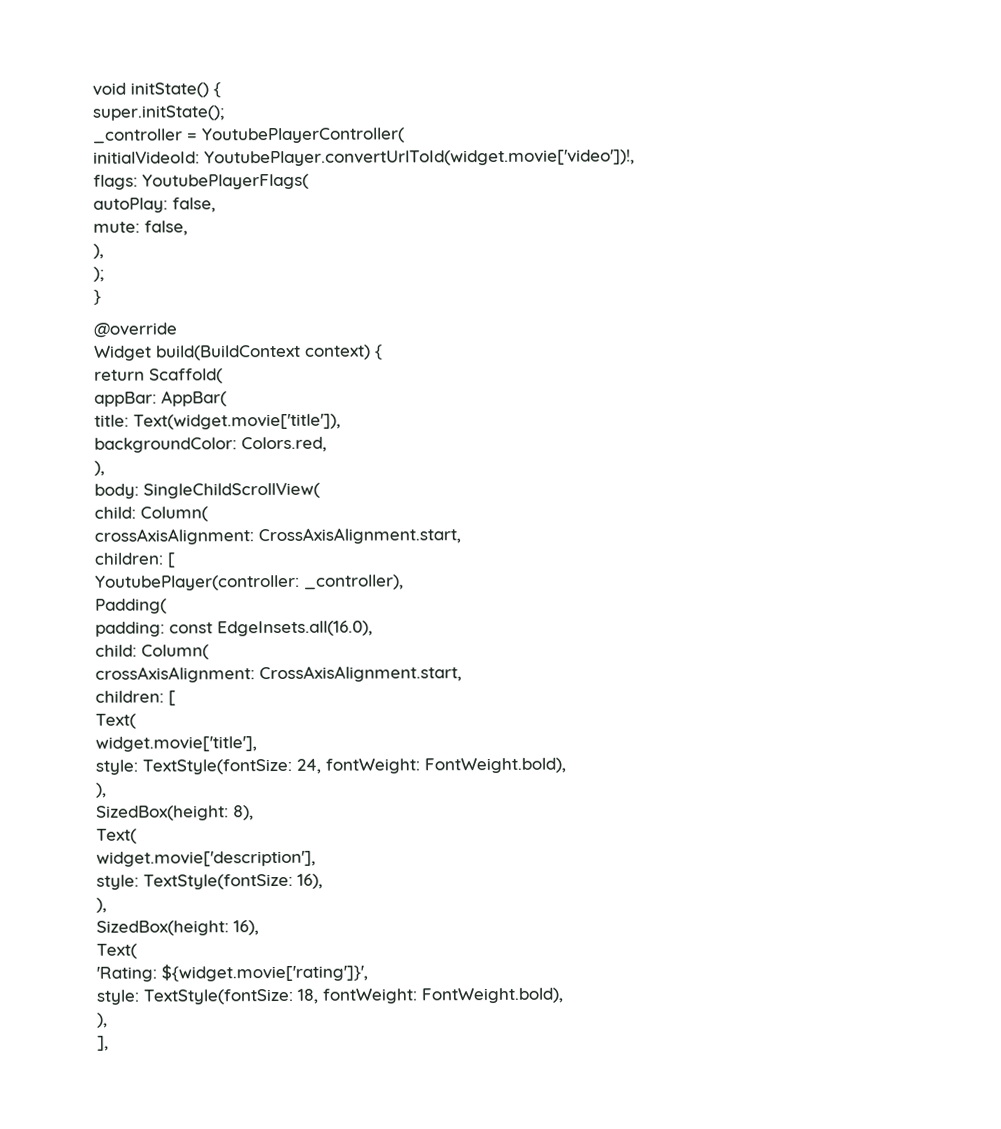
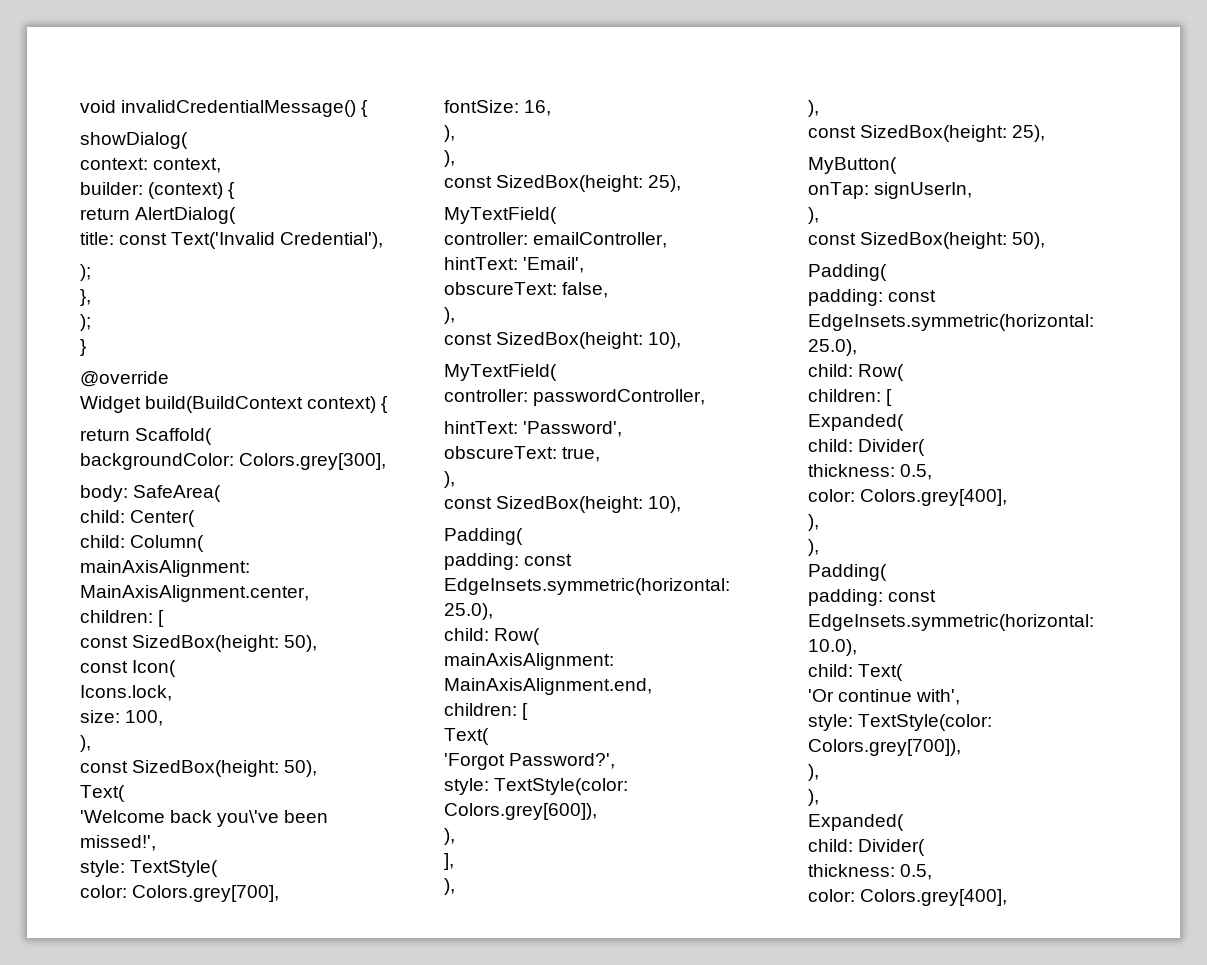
[130,82,221,98] [92,105,224,121] [93,127,405,144] [93,149,635,167] [93,173,309,190] [93,197,216,213] [93,220,188,236] [93,243,104,259] initState() { // super.initState(); // _controller = YoutubePlayerController( // initialVideoId: YoutubePlayer.convertUrlToId(widget.movie['video'])!, // flags: YoutubePlayerFlags( // autoPlay: false, // mute: false, // ), -> [121,100,369,117] [80,132,188,149] [80,158,222,173] [80,182,236,199] [80,207,237,224] [80,232,384,249] [80,264,91,281] [80,289,91,306] invalidCredentialMessage() { // showDialog( // context: context, // builder: (context) { // return AlertDialog( // title: const Text('Invalid Credential'), // ); // },
[94,390,227,407] [94,413,341,430] // appBar: AppBar( // title: Text(widget.movie['title']), -> (213, 436) none
[241,436,327,453] [94,460,105,476] Colors.red, // ), -> [239,453,387,470] Colors.grey[300],
[143,482,320,499] [94,506,208,522] [94,527,461,545] [94,552,176,568] [95,574,404,591] [95,598,167,614] [95,620,373,637] [95,644,209,660] [95,665,462,683] SingleChildScrollView( // child: Column( // crossAxisAlignment: CrossAxisAlignment.start, // children: [ // YoutubePlayer(controller: _controller), // Padding( // padding: const EdgeInsets.all(16.0), // child: Column( // crossAxisAlignment: CrossAxisAlignment.start, -> [133,485,222,502] [80,510,196,527] [80,535,205,552] [80,560,250,577] [80,585,309,602] [80,610,165,627] [80,635,318,652] [80,660,177,677] [80,685,172,701] [80,710,164,726] [80,735,91,752] [80,760,318,777] [80,785,125,802] [80,810,329,827] [80,835,156,851] [80,860,219,877] [80,885,280,902] [444,100,552,116] [444,125,455,142] [444,150,455,167] [444,175,682,192] [444,207,557,224] [444,232,668,248] [444,257,585,273] [444,282,609,298] [444,307,455,324] [444,332,682,349] [444,364,557,381] [444,389,706,406] [444,421,623,437] [444,446,601,462] [444,471,455,488] [444,496,682,513] [444,528,523,545] [444,553,573,570] [444,578,730,595] [444,603,493,620] [444,628,541,645] [444,653,614,670] [444,678,652,695] SafeArea( // child: Center( // child: Column( // mainAxisAlignment: MainAxisAlignment.center, // children: [ // const SizedBox(height: 50), // const Icon( // Icons.lock, // size: 100, // ), // const SizedBox(height: 50), // Text( // 'Welcome back you\'ve been missed!', // style: TextStyle( // color: Colors.grey[700], // fontSize: 16, // ), // ), // const SizedBox(height: 25), // MyTextField( // controller: emailController, // hintText: 'Email', // obscureText: false, // ), // const SizedBox(height: 10), // MyTextField( // controller: passwordController, // hintText: 'Password', // obscureText: true, // ), // const SizedBox(height: 10), // Padding( // padding: const EdgeInsets.symmetric(horizontal: 25.0), // child: Row( // mainAxisAlignment: MainAxisAlignment.end,
[95,736,257,752] [95,757,566,775] [95,782,107,798] [96,805,254,821] [96,828,137,844] [96,850,316,867] [96,873,323,890] [96,897,107,913] [96,920,259,936] [96,943,137,959] [96,963,368,982] [96,987,563,1005] [97,1012,108,1028] [97,1035,109,1051] widget.movie['title'], // style: TextStyle(fontSize: 24, fontWeight: FontWeight.bold), // ), // SizedBox(height: 8), // Text( // widget.movie['description'], // style: TextStyle(fontSize: 16), // ), // SizedBox(height: 16), // Text( // 'Rating: ${widget.movie['rating']}', // style: TextStyle(fontSize: 18, fontWeight: FontWeight.bold), // ), // ], -> [444,753,616,770] [444,778,629,795] [444,803,597,820] [444,828,455,845] [444,853,454,870] [444,878,455,895] [808,100,819,117] [808,125,1046,142] [808,157,897,174] [808,182,973,199] [808,207,819,224] [808,232,1046,249] [808,264,887,281] [808,289,937,306] [808,314,1094,331] [808,339,857,356] [808,364,905,381] [808,389,893,406] [808,414,904,431] [808,439,926,456] [808,464,933,480] [808,489,1008,506] [808,514,819,531] [808,539,819,556] [808,564,887,581] [808,589,937,606] [808,614,1094,631] [808,639,857,656] [808,664,904,681] [808,689,961,705] [808,714,993,731] [808,739,961,756] [808,764,819,781] [808,789,819,806] [808,814,904,831] [808,839,926,856] [808,864,933,880] [808,889,1008,906] 'Forgot Password?', // style: TextStyle(color: Colors.grey[600]), // ), // ], // ), // ), // const SizedBox(height: 25), // MyButton( // onTap: signUserIn, // ), // const SizedBox(height: 50), // Padding( // padding: const EdgeInsets.symmetric(horizontal: 25.0), // child: Row( // children: [ // Expanded( // child: Divider( // thickness: 0.5, // color: Colors.grey[400], // ), // ), // Padding( // padding: const EdgeInsets.symmetric(horizontal: 10.0), // child: Text( // 'Or continue with', // style: TextStyle(color: Colors.grey[700]), // ), // ), // Expanded( // child: Divider( // thickness: 0.5, // color: Colors.grey[400],

